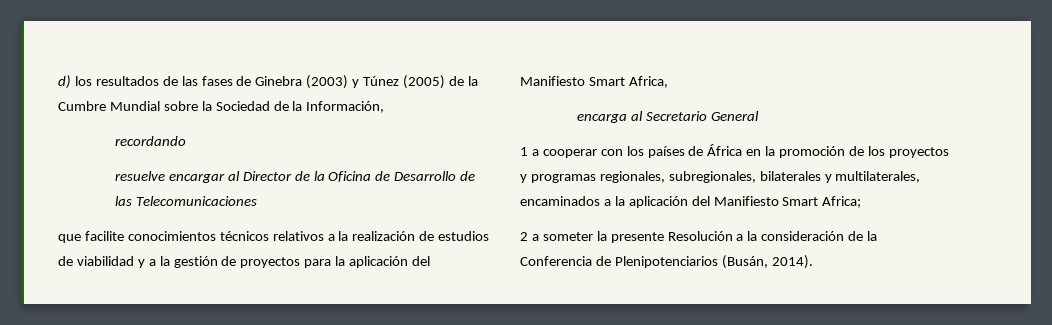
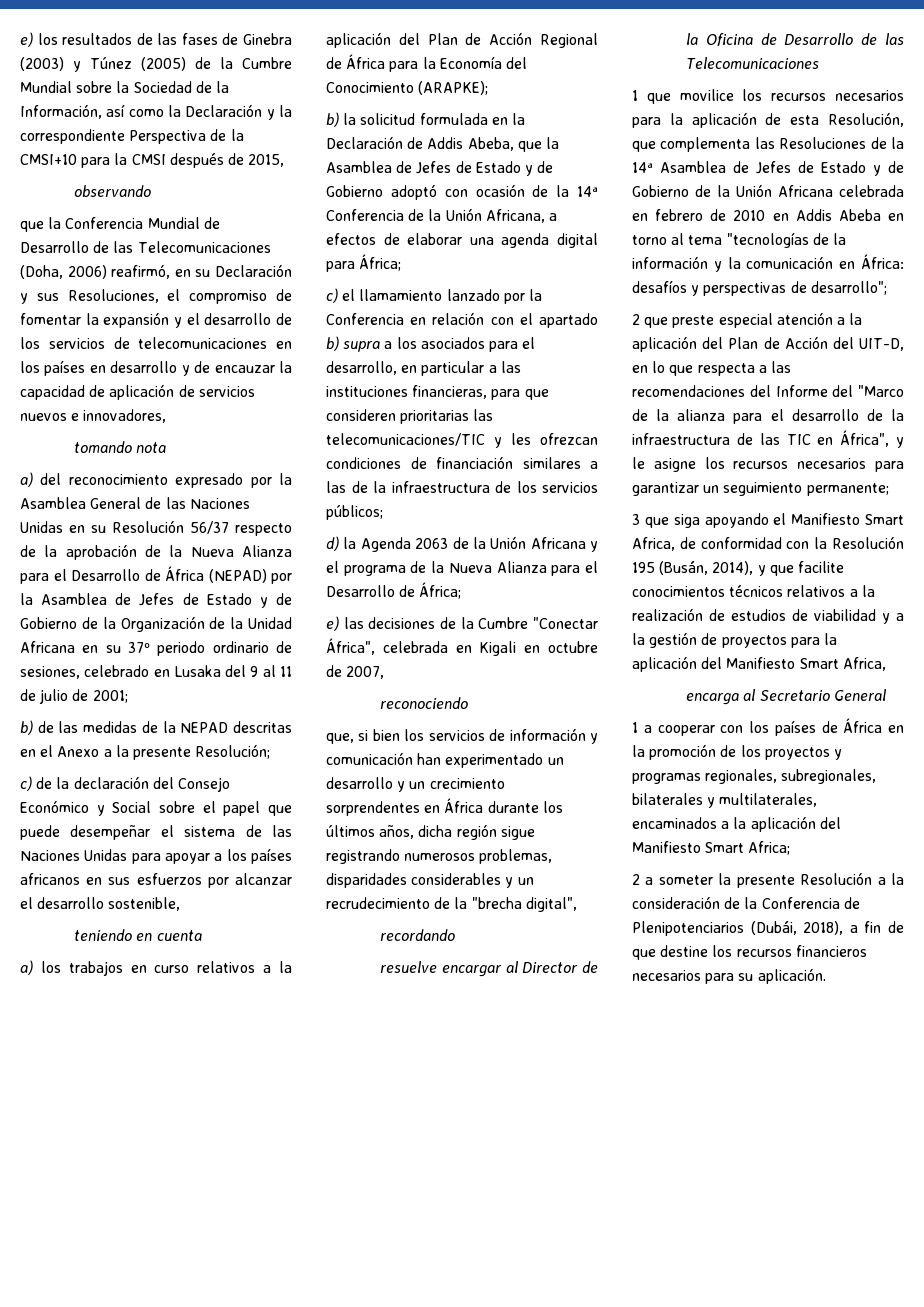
[58,75,71,89] d) -> [20,32,33,47] e)
(385, 107) none -> [106,104,292,120] [20,129,244,144] [20,153,285,168] [74,185,152,197] [20,217,220,232] [20,241,271,253] [20,264,292,279] [20,289,292,304] [20,312,292,328] [20,337,292,349] [20,360,292,376] [20,384,255,400] [20,409,167,423] [74,441,167,453] [20,472,292,488] [20,497,250,509] [20,520,292,536] [20,544,292,560] [20,566,292,584] [20,593,292,608] [20,616,292,632] [20,641,292,656] [20,665,292,679] [20,689,128,704] [20,720,292,735] [20,744,271,760] [20,776,230,792] [20,800,292,816] [20,825,292,840] [20,848,292,864] [20,873,292,888] [20,897,181,911] [74,929,202,941] [20,960,292,976] [326,32,598,48] [326,54,527,72] [326,81,489,95] [326,112,525,127] [326,136,559,152] [326,161,554,176] [326,184,598,200] [326,208,557,223] [326,233,598,248] [326,254,402,272] [326,288,542,304] [326,312,598,328] [326,336,536,352] [326,361,521,376] [326,385,549,400] [326,409,494,424] [326,433,598,448] [326,456,598,469] [326,481,598,493] [326,505,383,520] [326,536,598,552] [326,561,598,576] [326,582,462,599] [326,616,598,631] [326,638,598,656] [326,665,385,679] [380,697,469,709] [326,728,598,744] [326,752,564,768] [326,777,505,792] [326,798,563,816] [326,824,535,840] [326,849,553,864] [326,873,534,888] [326,897,577,912] así como la Declaración y la correspondiente Perspectiva de la CMSI+10 para la CMSI después de 2015, // observando // que la Conferencia Mundial de Desarrollo de las Telecomunicaciones (Doha, 2006) reafirmó, en su Declaración y sus Resoluciones, el compromiso de fomentar la expansión y el desarrollo de los servicios de telecomunicaciones en los países en desarrollo y de encauzar la capacidad de aplicación de servicios nuevos e innovadores, // tomando nota // a) del reconocimiento expresado por la Asamblea General de las Naciones Unidas en su Resolución 56/37 respecto de la aprobación de la Nueva Alianza para el Desarrollo de África (NEPAD) por la Asamblea de Jefes de Estado y de Gobierno de la Organización de la Unidad Africana en su 37º periodo ordinario de sesiones, celebrado en Lusaka del 9 al 11 de julio de 2001; // b) de las medidas de la NEPAD descritas en el Anexo a la presente Resolución; // c) de la declaración del Consejo Económico y Social sobre el papel que puede desempeñar el sistema de las Naciones Unidas para apoyar a los países africanos en sus esfuerzos por alcanzar el desarrollo sostenible, // teniendo en cuenta // a) los trabajos en curso relativos a la aplicación del Plan de Acción Regional de África para la Economía del Conocimiento (ARAPKE); // b) la solicitud formulada en la Declaración de Addis Abeba, que la Asamblea de Jefes de Estado y de Gobierno adoptó con ocasión de la 14ª Conferencia de la Unión Africana, a efectos de elaborar una agenda digital para África; // c) el llamamiento lanzado por la Conferencia en relación con el apartado b) supra a los asociados para el desarrollo, en particular a las instituciones financieras, para que consideren prioritarias las telecomunicaciones/TIC y les ofrezcan condiciones de financiación similares a las de la infraestructura de los servicios públicos; // d) la Agenda 2063 de la Unión Africana y el programa de la Nueva Alianza para el Desarrollo de África; // e) las decisiones de la Cumbre "Conectar África", celebrada en Kigali en octubre de 2007, // reconociendo // que, si bien los servicios de información y comunicación han experimentado un desarrollo y un crecimiento sorprendentes en África durante los últimos años, dicha región sigue registrando numerosos problemas, disparidades considerables y un recrudecimiento de la "brecha digital",
(257, 201) none -> [632,89,904,104] [632,112,904,128] [632,137,904,152] [632,161,904,176] [632,184,904,197] [632,209,904,221] [632,232,846,248] [632,254,904,272] [632,280,887,296] [632,312,863,328] [632,336,904,352] [632,361,791,376] [632,385,904,397] [632,409,904,424] [632,430,904,448] [632,457,904,472] [632,482,889,496] [632,513,904,528] [632,536,904,551] [632,561,766,576] 1 que movilice los recursos necesarios para la aplicación de esta Resolución, que complementa las Resoluciones de la 14ª Asamblea de Jefes de Estado y de Gobierno de la Unión Africana celebrada en febrero de 2010 en Addis Abeba en torno al tema "tecnologías de la información y la comunicación en África: desafíos y perspectivas de desarrollo"; // 2 que preste especial atención a la aplicación del Plan de Acción del UIT-D, en lo que respecta a las recomendaciones del Informe del "Marco de la alianza para el desarrollo de la infraestructura de las TIC en África", y le asigne los recursos necesarios para garantizar un seguimiento permanente; // 3 que siga apoyando el Manifiesto Smart Africa, de conformidad con la Resolución 195 (Busán, 2014), y
[721,255,813,269] (Busán, 2014). -> [750,921,904,935] [632,945,867,960] [632,968,826,984] (Dubái, 2018), a fin de que destine los recursos financieros necesarios para su aplicación.

